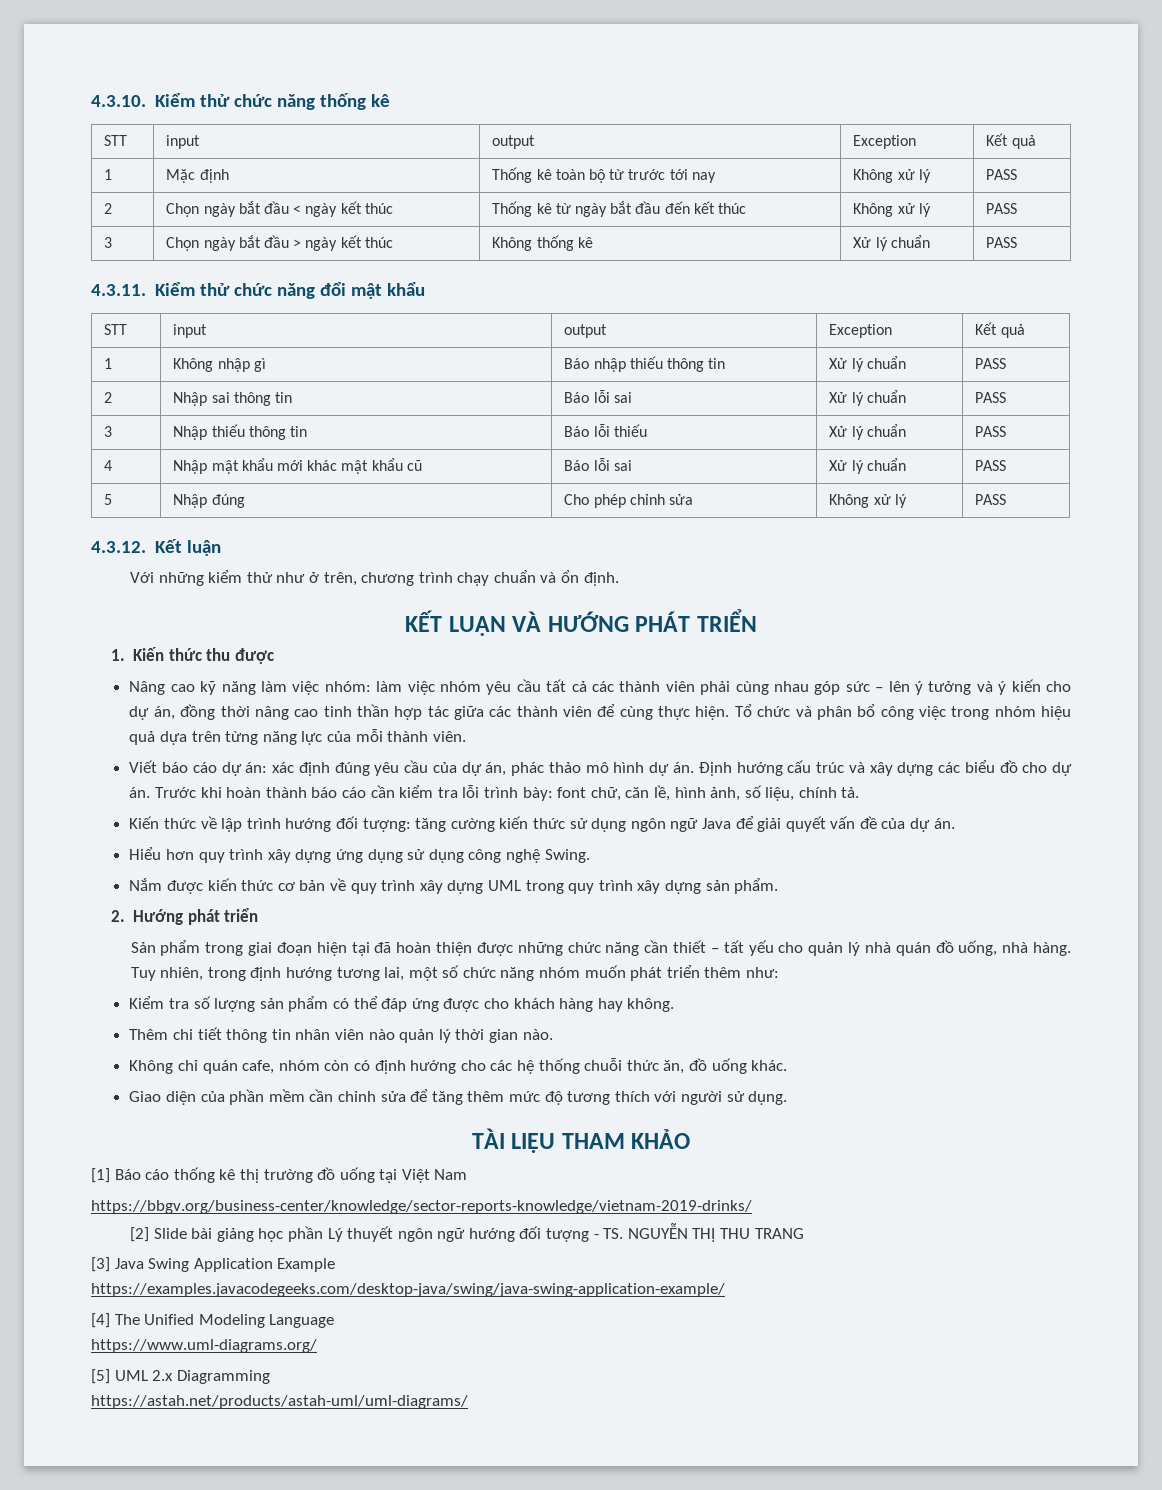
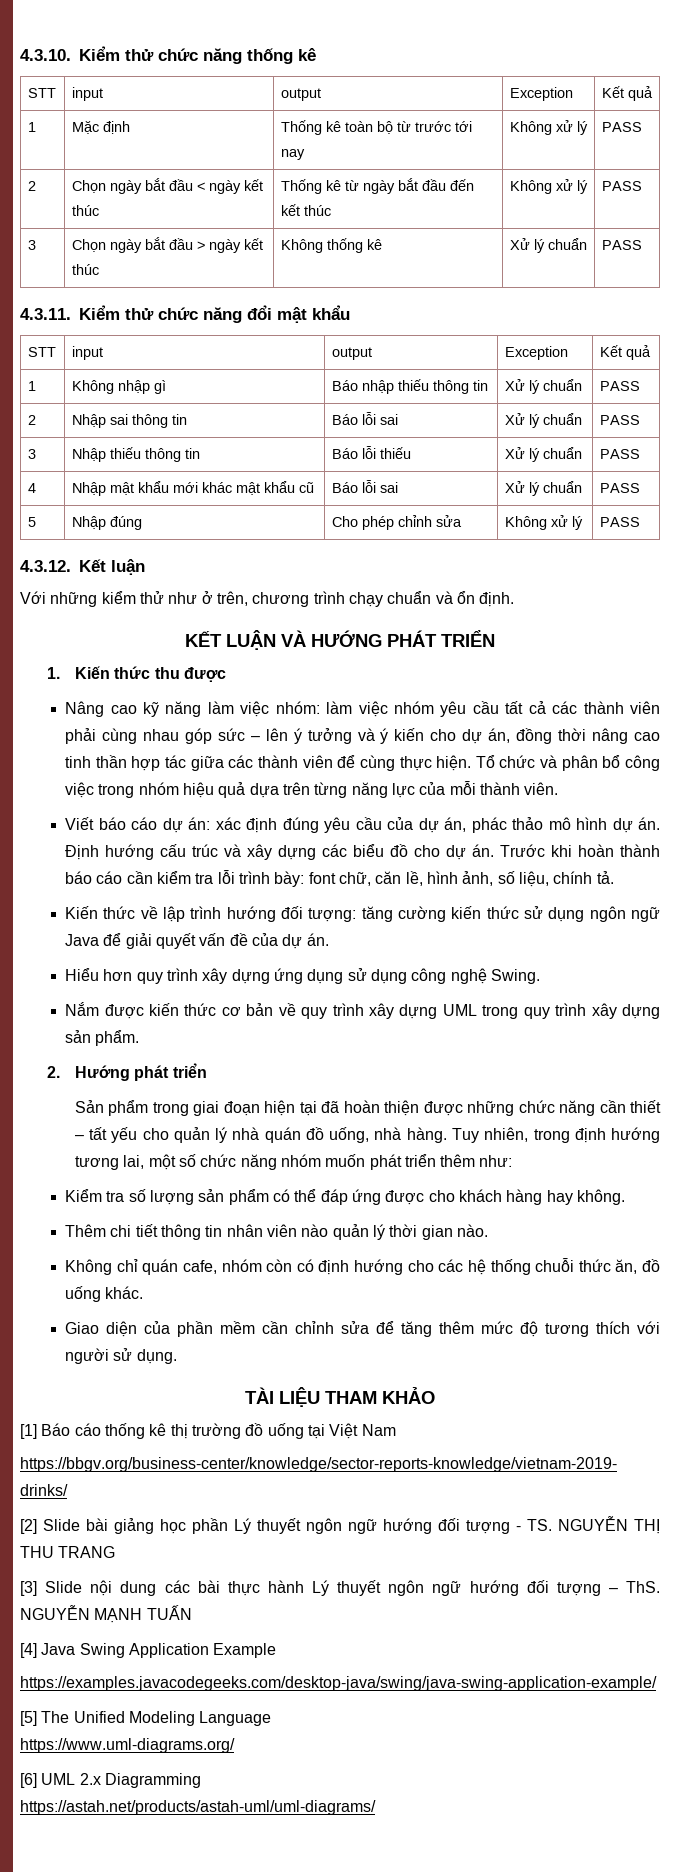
(110, 1264) none -> [45,1580,660,1596] [20,1605,192,1623] [20,1643,37,1658] Slide nội dung các bài thực hành Lý thuyết ngôn ngữ hướng đối tượng – ThS. NGUYỄN MẠNH TUẤN // [4]
[91,1313,110,1328] [4] -> [20,1711,37,1726] [5]
[91,1369,110,1384] [5] -> [20,1773,37,1788] [6]

